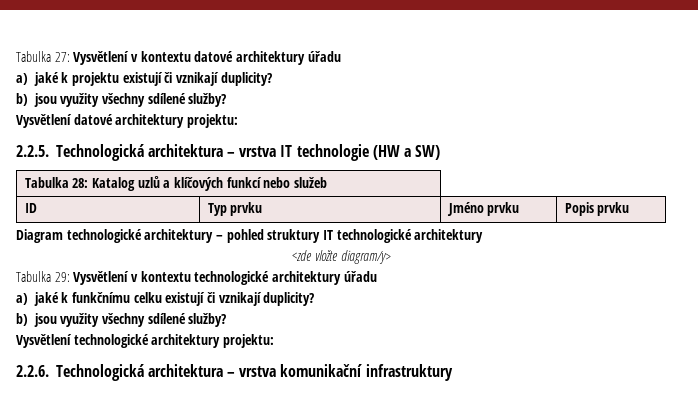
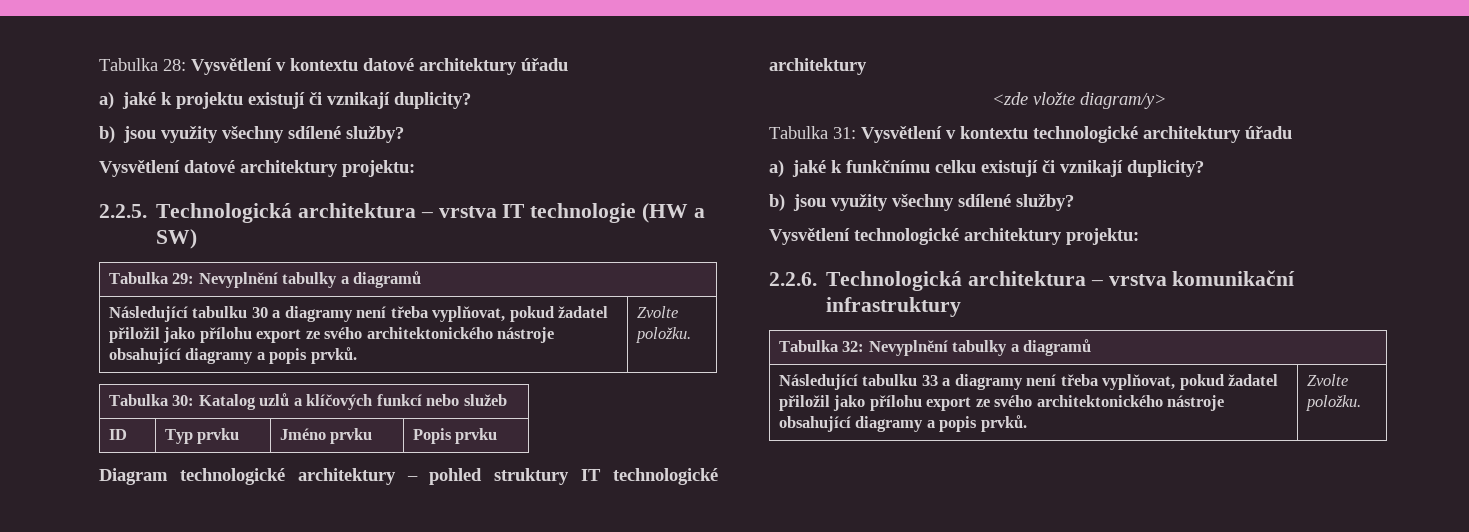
[16,51,70,62] Tabulka 27: -> [99,58,186,71] Tabulka 28:
[72,178,89,188] 28: -> [172,271,422,288] [108,306,608,322] [108,327,555,343] [108,347,357,364] [636,306,678,318] [635,327,691,343] [108,394,195,406] 29: Nevyplnění tabulky a diagramů // Následující tabulku 30 a diagramy není třeba vyplňovat, pokud žadatel přiložil jako přílohu export ze svého architektonického nástroje obsahující diagramy a popis prvků. | Zvolte položku. // Tabulka 30:
[54,272,70,282] 29: -> [833,127,856,139] 31:
(453, 372) none -> [778,339,1092,356] [778,374,1278,390] [778,395,1225,411] [778,415,1027,432] [1306,374,1348,386] [1305,395,1361,411] // Tabulka 32: Nevyplnění tabulky a diagramů // Následující tabulku 33 a diagramy není třeba vyplňovat, pokud žadatel přiložil jako přílohu export ze svého architektonického nástroje obsahující diagramy a popis prvků. | Zvolte položku.

